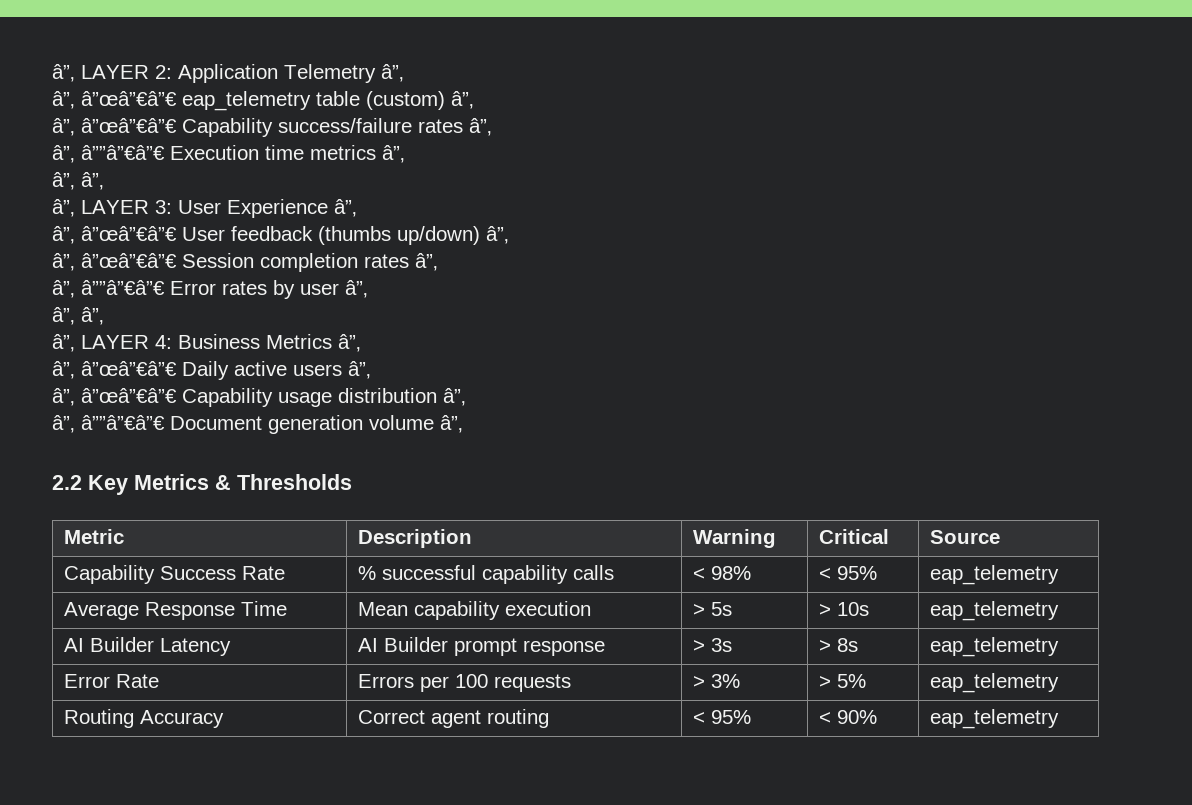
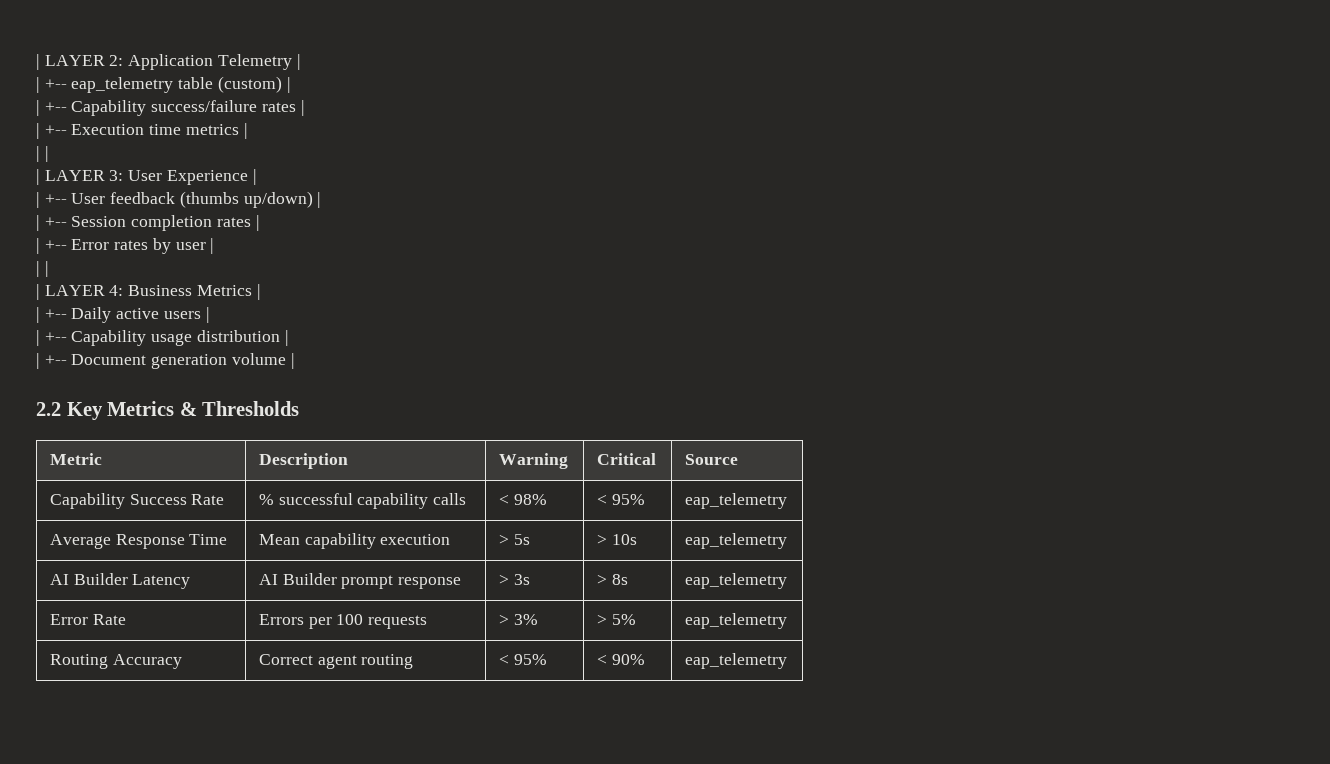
[52,64,75,82] â”‚ -> [36,54,40,70] |
[381,64,404,82] [52,91,474,111] [52,118,492,137] [52,145,405,163] [52,172,104,190] [52,199,75,217] â”‚ // â”‚ â”œâ”€â”€ eap_telemetry table (custom) â”‚ // â”‚ â”œâ”€â”€ Capability success/failure rates â”‚ // â”‚ â””â”€â”€ Execution time metrics â”‚ // â”‚ â”‚ // â”‚ -> [296,54,301,70] [36,76,291,93] [36,100,305,116] [36,123,248,139] [36,146,49,162] [36,169,40,185] | // | +-- eap_telemetry table (custom) | // | +-- Capability success/failure rates | // | +-- Execution time metrics | // | | // |
[334,199,357,217] [52,226,177,244] â”‚ // â”‚ â”œâ”€â”€ -> [252,169,257,185] [36,192,67,208] | // | +--
[486,226,509,244] [52,253,438,272] [52,280,368,299] [52,307,104,325] [52,334,361,352] [52,361,371,380] [52,388,466,407] [52,415,165,433] â”‚ // â”‚ â”œâ”€â”€ Session completion rates â”‚ // â”‚ â””â”€â”€ Error rates by user â”‚ // â”‚ â”‚ // â”‚ LAYER 4: Business Metrics â”‚ // â”‚ â”œâ”€â”€ Daily active users â”‚ // â”‚ â”œâ”€â”€ Capability usage distribution â”‚ // â”‚ â””â”€â”€ -> [317,192,322,208] [36,215,260,231] [36,238,215,254] [36,261,49,277] [36,284,261,300] [36,307,210,323] [36,330,289,346] [36,353,67,369] | // | +-- Session completion rates | // | +-- Error rates by user | // | | // | LAYER 4: Business Metrics | // | +-- Daily active users | // | +-- Capability usage distribution | // | +--
[440,415,463,433] â”‚ -> [290,353,295,369] |

